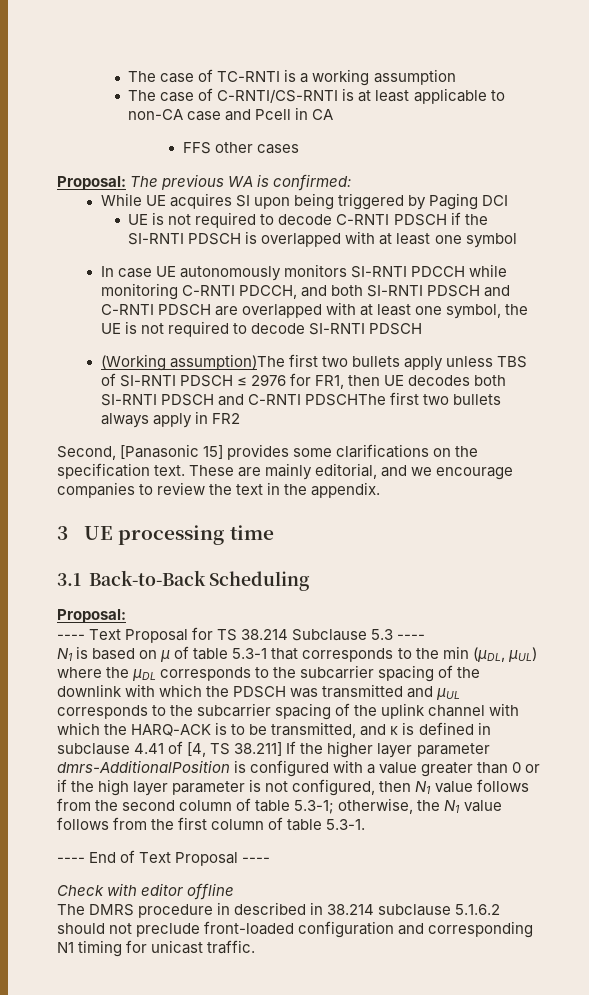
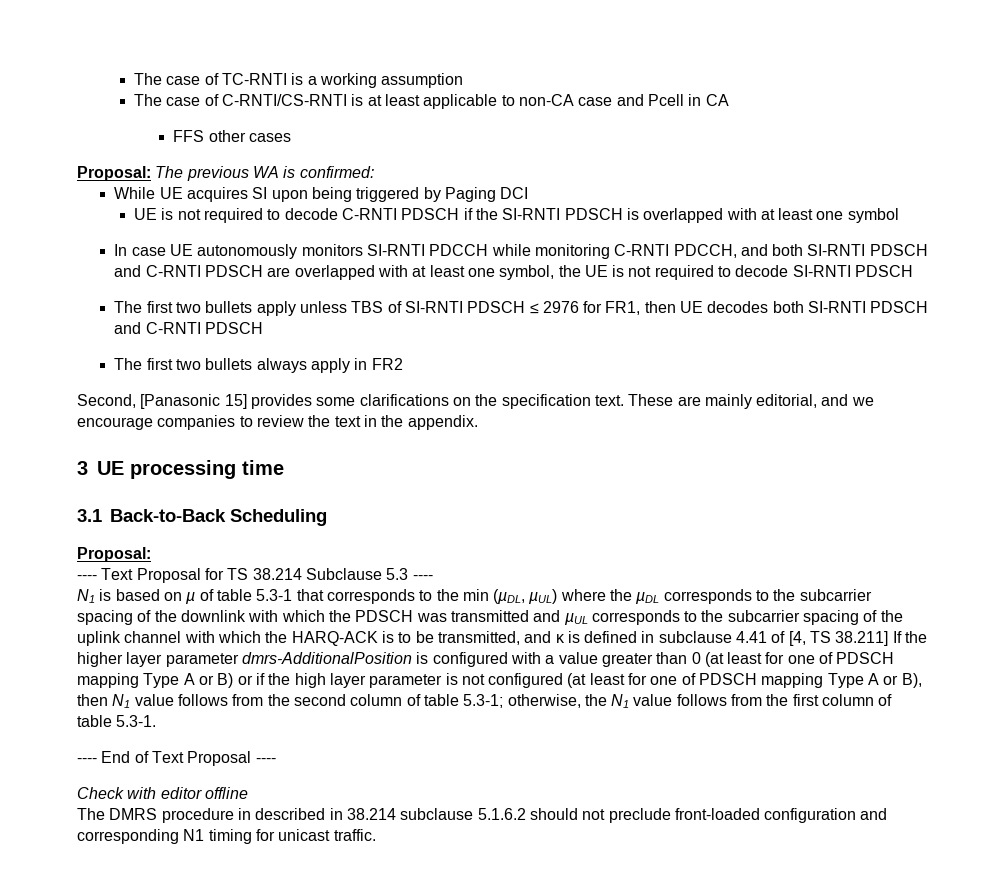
[100,354,285,371] (Working assumption)The -> [114,301,143,313] The
[305,394,387,406] PDSCHThe -> [204,322,263,334] [114,358,143,370] PDSCH // The
(522, 767) none -> [704,652,895,667] [77,673,234,688] (at least for one of PDSCH mapping Type A or B)
[292,779,376,796] configured, -> [488,673,922,688] configured (at least for one of PDSCH mapping Type A or B),

